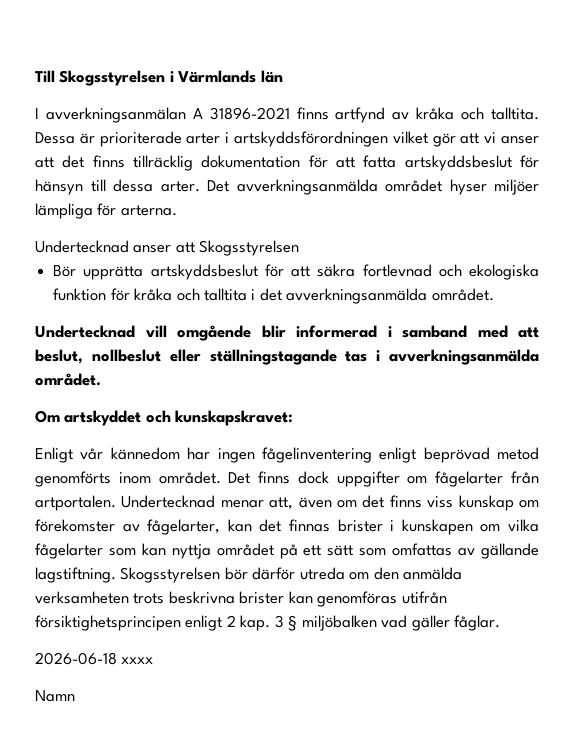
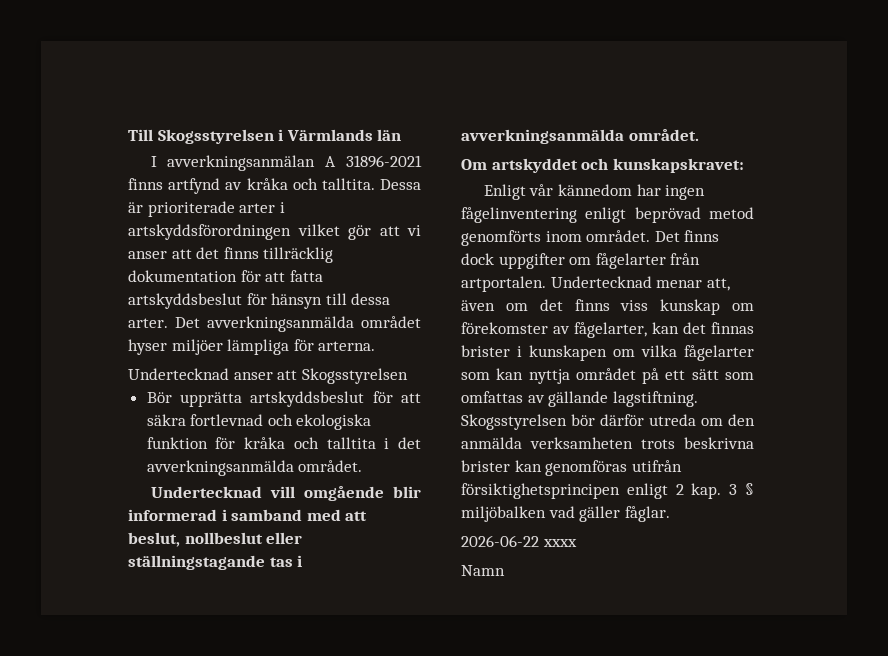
[35,652,117,665] 2026-06-18 -> [461,535,539,547] 2026-06-22

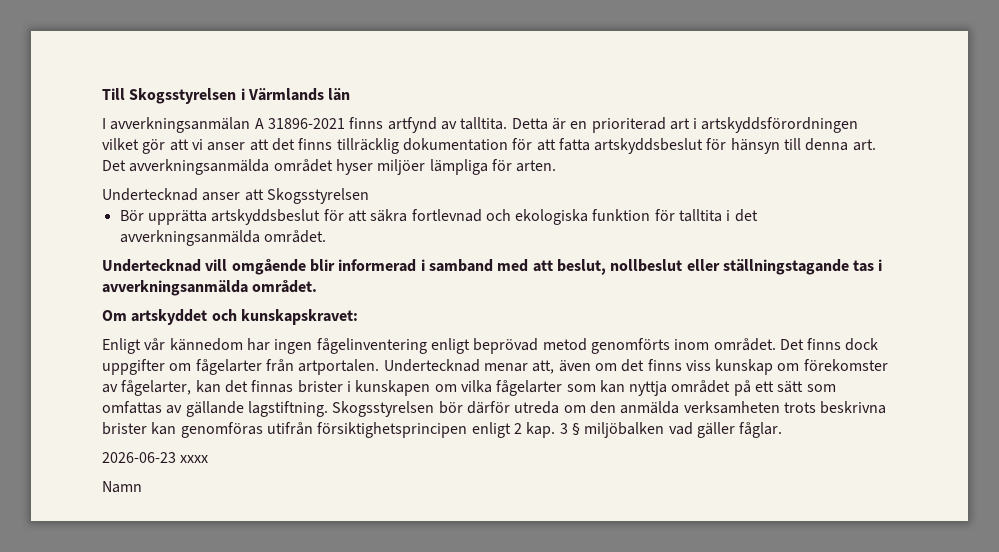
[246,178,421,190] [128,201,276,217] kråka och talltita. Dessa är prioriterade arter -> [460,117,690,133] talltita. Detta är en prioriterad art
[351,293,391,305] [128,318,168,328] dessa arter. -> [805,138,876,151] denna art.
[318,341,376,351] arterna. -> [516,160,557,172] arten.
[244,437,319,449] kråka och -> (675, 215) none
[461,535,539,547] 2026-06-22 -> [102,452,176,463] 2026-06-23

